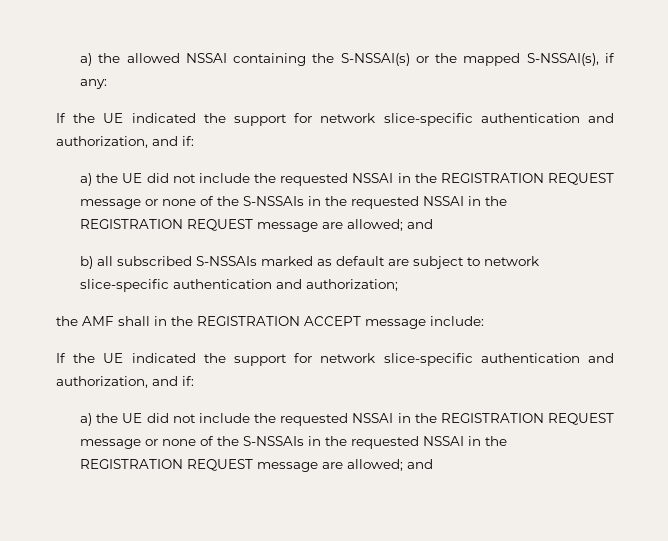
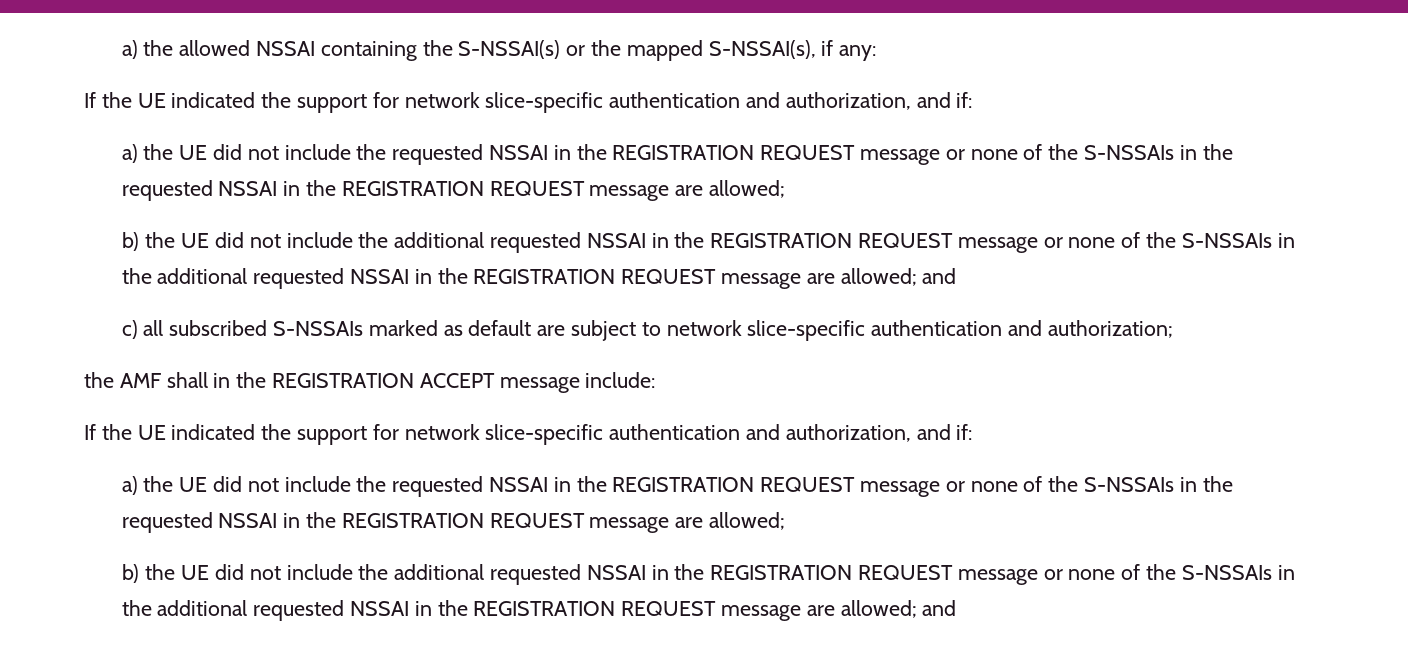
(404, 225) none -> [121,232,1295,253] [121,268,917,289] // b) the UE did not include the additional requested NSSAI in the REGISTRATION REQUEST message or none of the S-NSSAIs in the additional requested NSSAI in the REGISTRATION REQUEST message are allowed;
[80,256,94,269] b) -> [121,320,138,339] c)
(404, 465) none -> [121,564,1295,585] [121,600,917,621] // b) the UE did not include the additional requested NSSAI in the REGISTRATION REQUEST message or none of the S-NSSAIs in the additional requested NSSAI in the REGISTRATION REQUEST message are allowed;

